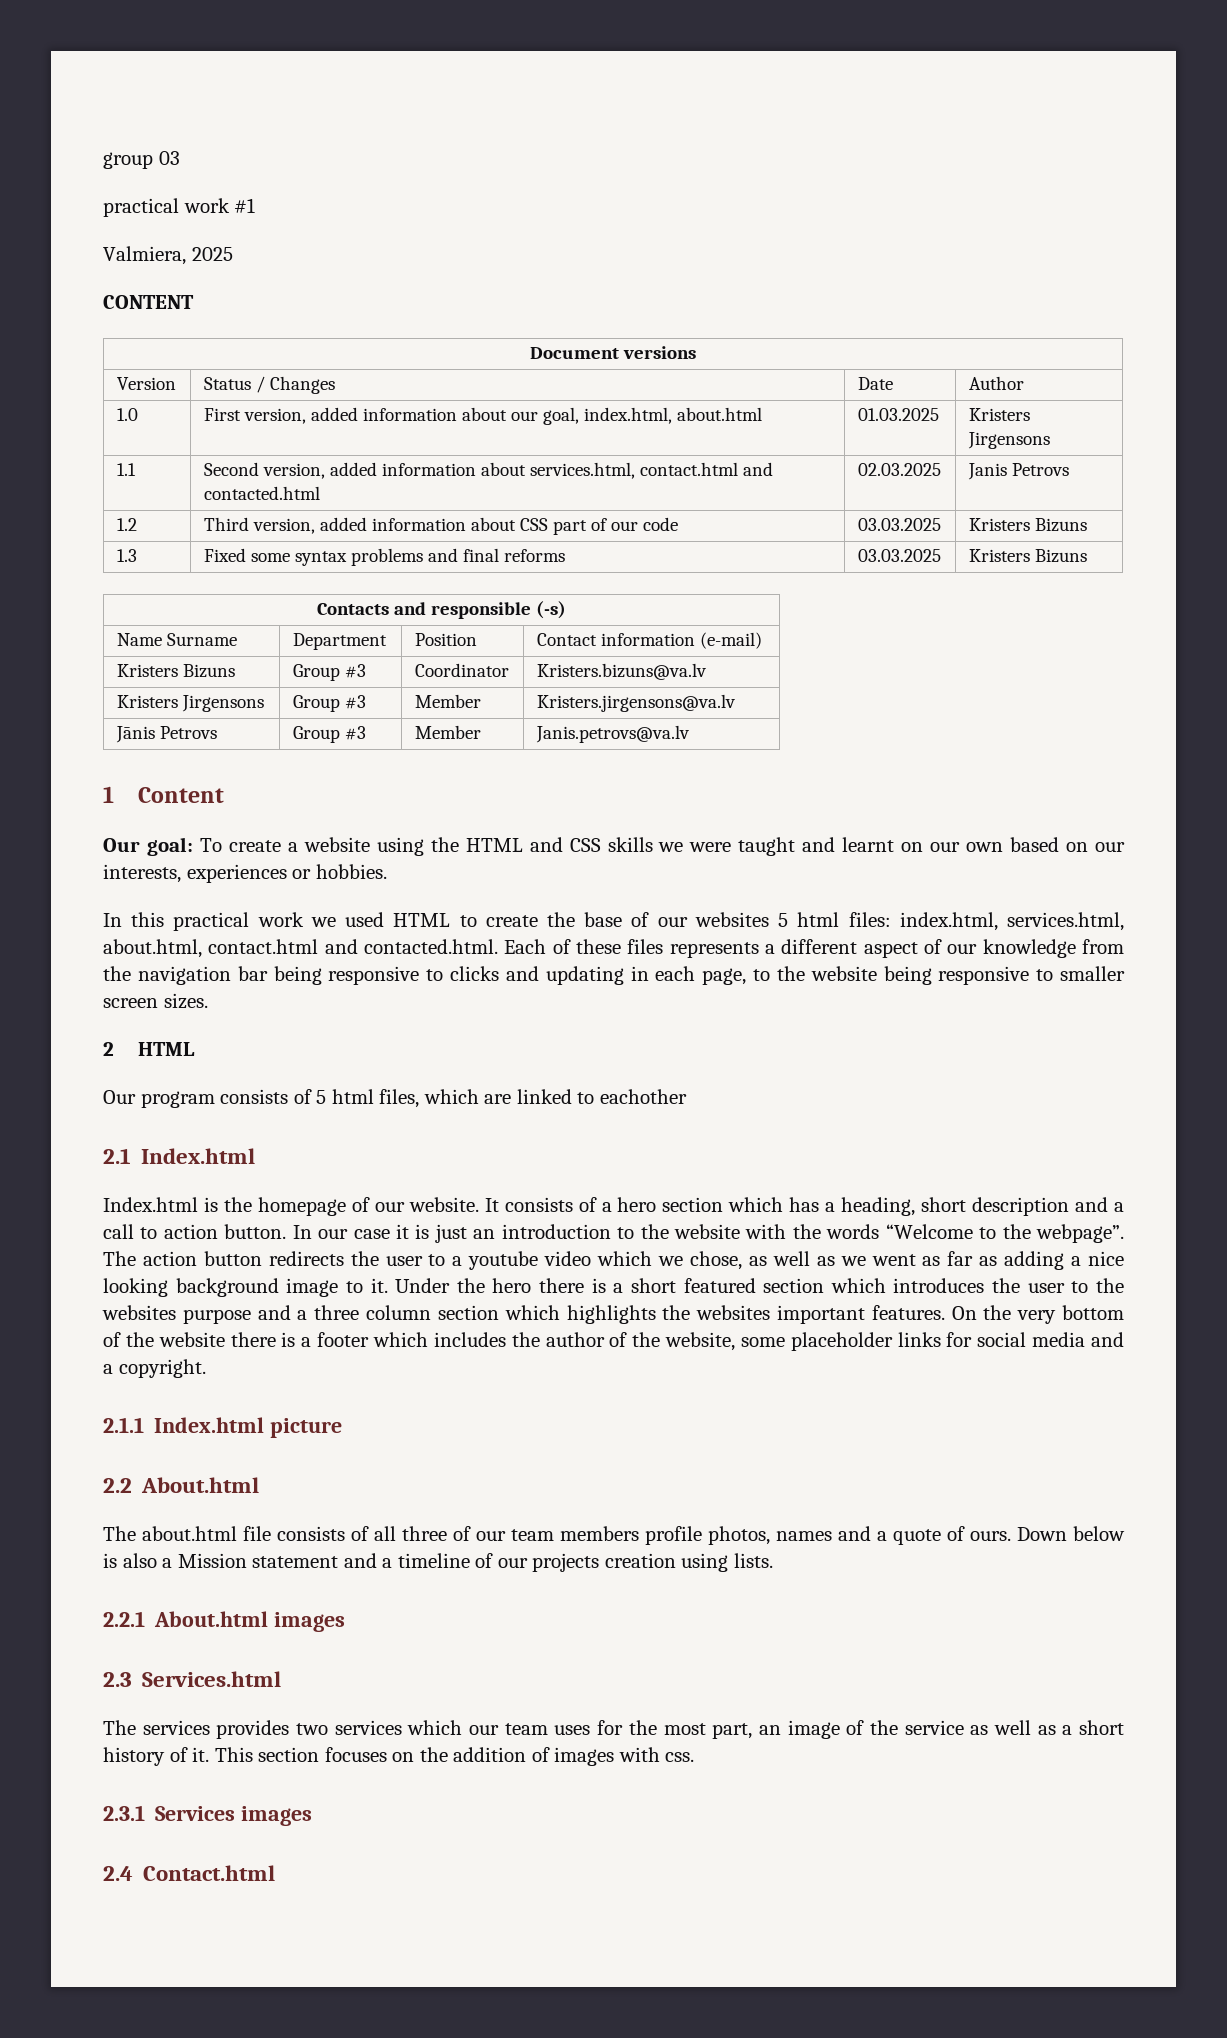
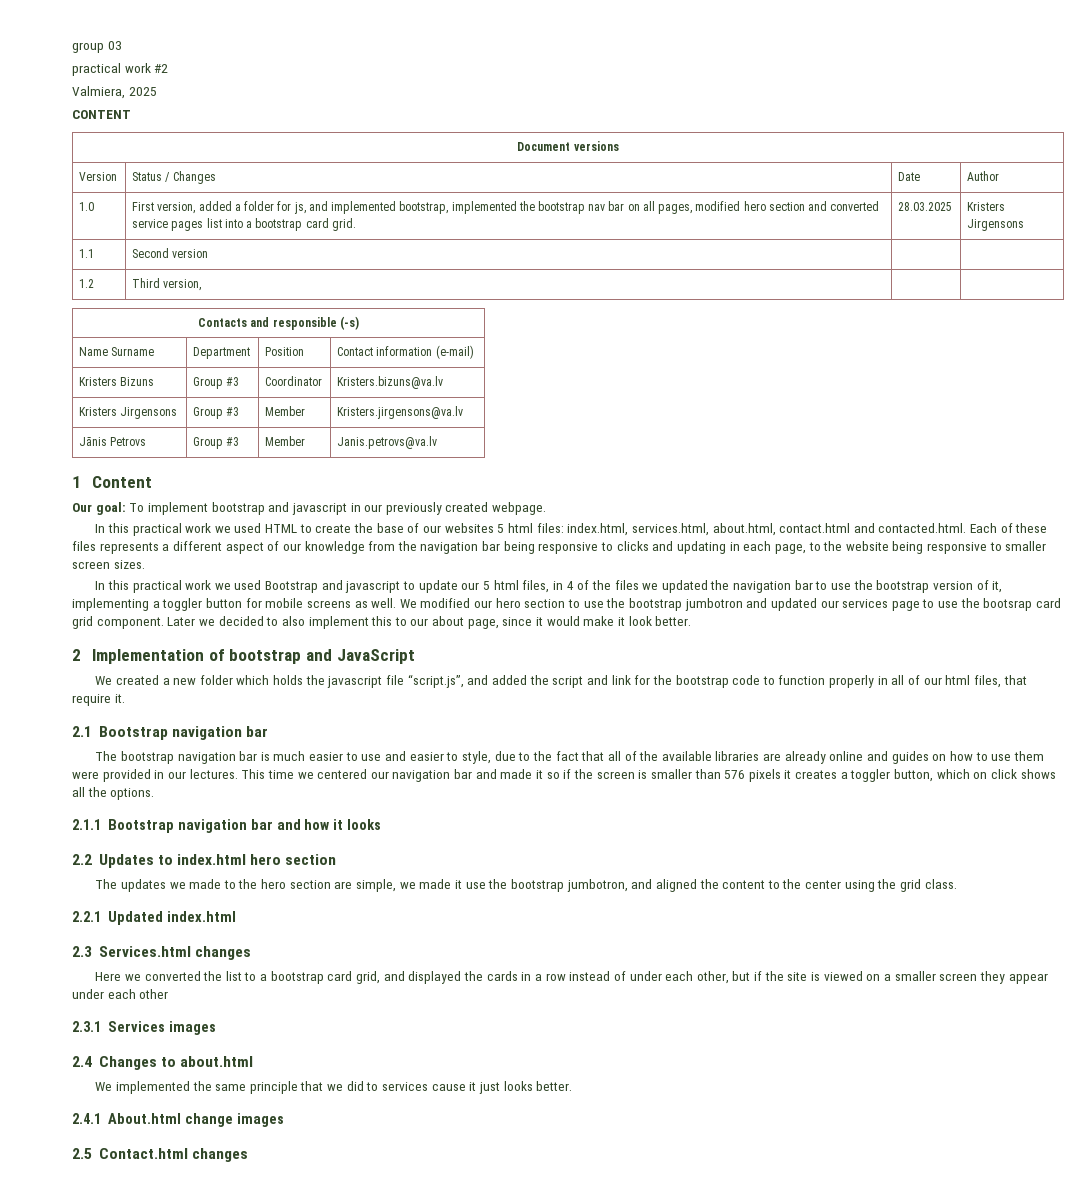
[234,198,256,213] #1 -> [154,64,169,73] #2
[362,407,762,425] [857,408,939,421] [968,408,1030,421] [967,432,1050,449] [116,463,136,476] [203,462,773,479] [203,486,320,500] [857,463,941,476] [967,463,1069,480] [116,518,137,531] [203,517,678,535] [857,518,941,531] [968,518,1087,532] [116,549,137,562] [203,548,565,566] [857,549,941,562] [968,549,1087,563] information about our goal, index.html, about.html | 01.03.2025 | Kristers Jirgensons // 1.1 | Second version, added information about services.html, contact.html and contacted.html | 02.03.2025 | Janis Petrovs // 1.2 | Third version, added information about CSS part of our code | 03.03.2025 | Kristers Bizuns // 1.3 | Fixed some syntax problems and final reforms | 03.03.2025 | Kristers Bizuns -> [234,201,880,214] [132,218,356,231] [898,202,953,211] [967,202,1006,211] [967,219,1025,231] [79,249,95,258] [132,248,209,258] [79,279,95,288] [132,278,202,291] a folder for js, and implemented bootstrap, implemented the bootstrap nav bar on all pages, modified hero section and converted service pages list into a bootstrap card grid. | 28.03.2025 | Kristers Jirgensons // 1.1 | Second version | | // 1.2 | Third version, | |
[228,837,1126,856] [103,864,387,883] create a website using the HTML and CSS skills we were taught and learnt on our own based on our interests, experiences or hobbies. -> [147,502,547,515] implement bootstrap and javascript in our previously created webpage.
[103,1042,195,1056] [103,1089,687,1108] [103,1148,256,1164] [103,1197,1125,1216] [103,1224,1125,1243] [103,1251,1124,1270] [103,1278,1125,1297] [102,1305,1124,1324] [103,1332,1125,1351] [103,1359,206,1378] [103,1417,343,1438] [103,1477,260,1493] [103,1526,1125,1545] [103,1553,773,1572] [103,1611,346,1632] [103,1671,282,1687] [103,1720,1124,1739] [103,1747,695,1766] [103,1805,313,1826] [103,1865,276,1881] 2 HTML // Our program consists of 5 html files, which are linked to eachother // 2.1 Index.html // Index.html is the homepage of our website. It consists of a hero section which has a heading, short description and a call to action button. In our case it is just an introduction to the website with the words “Welcome to the webpage”. The action button redirects the user to a youtube video which we chose, as well as we went as far as adding a nice looking background image to it. Under the hero there is a short featured section which introduces the user to the websites purpose and a three column section which highlights the websites important features. On the very bottom of the website there is a footer which includes the author of the website, some placeholder links for social media and a copyright. // 2.1.1 Index.html picture // 2.2 About.html // The about.html file consists of all three of our team members profile photos, names and a quote of ours. Down below is also a Mission statement and a timeline of our projects creation using lists. // 2.2.1 About.html images // 2.3 Services.html // The services provides two services which our team uses for the most part, an image of the service as well as a short history of it. This section focuses on the addition of images with css. // 2.3.1 Services images // 2.4 Contact.html -> [95,580,1003,593] [72,598,1062,611] [72,616,692,629] [72,649,415,664] [95,674,1027,688] [72,694,125,706] [72,726,269,740] [95,751,1044,764] [72,769,1056,782] [72,787,155,800] [72,819,382,833] [72,854,337,868] [95,879,957,892] [72,911,236,925] [72,946,251,960] [95,971,1048,984] [72,989,169,999] [72,1021,216,1035] [72,1056,254,1070] [95,1081,573,1094] [72,1113,284,1127] [72,1148,248,1162] In this practical work we used Bootstrap and javascript to update our 5 html files, in 4 of the files we updated the navigation bar to use the bootstrap version of it, implementing a toggler button for mobile screens as well. We modified our hero section to use the bootstrap jumbotron and updated our services page to use the bootsrap card grid component. Later we decided to also implement this to our about page, since it would make it look better. // 2 Implementation of bootstrap and JavaScript // We created a new folder which holds the javascript file “script.js”, and added the script and link for the bootstrap code to function properly in all of our html files, that require it. // 2.1 Bootstrap navigation bar // The bootstrap navigation bar is much easier to use and easier to style, due to the fact that all of the available libraries are already online and guides on how to use them were provided in our lectures. This time we centered our navigation bar and made it so if the screen is smaller than 576 pixels it creates a toggler button, which on click shows all the options. // 2.1.1 Bootstrap navigation bar and how it looks // 2.2 Updates to index.html hero section // The updates we made to the hero section are simple, we made it use the bootstrap jumbotron, and aligned the content to the center using the grid class. // 2.2.1 Updated index.html // 2.3 Services.html changes // Here we converted the list to a bootstrap card grid, and displayed the cards in a row instead of under each other, but if the site is viewed on a smaller screen they appear under each other // 2.3.1 Services images // 2.4 Changes to about.html // We implemented the same principle that we did to services cause it just looks better. // 2.4.1 About.html change images // 2.5 Contact.html changes

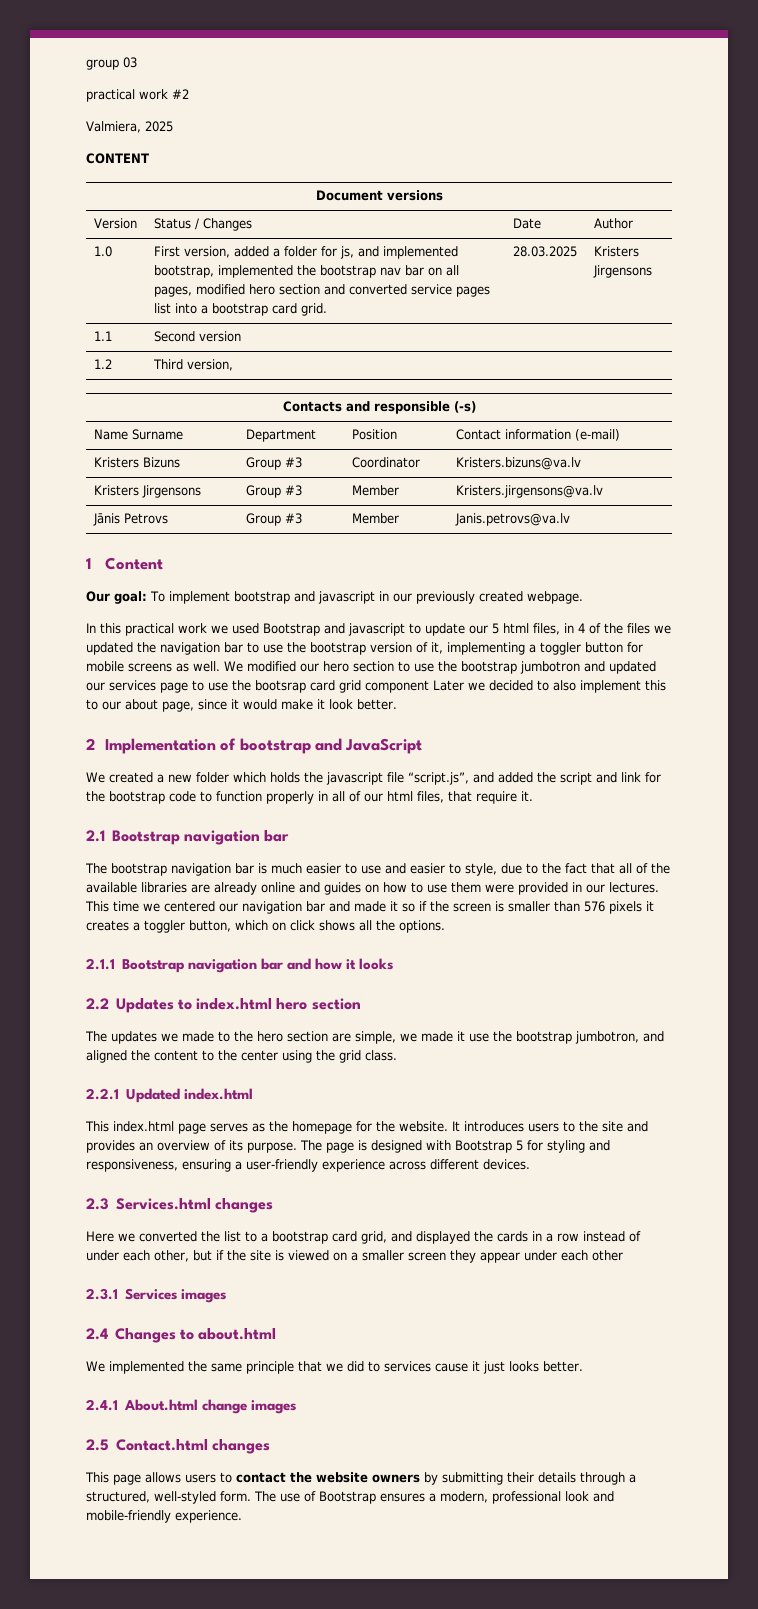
[95,523,1048,536] [72,541,1047,554] [72,560,145,569] // In this practical work we used HTML to create the base of our websites 5 html files: index.html, services.html, about.html, contact.html and contacted.html. Each of these files represents a different aspect of our knowledge from the navigation bar being responsive to clicks and updating in each page, to the website being responsive to smaller screen sizes. -> (583, 597) none
[96,617,164,629] component. -> [365,680,429,693] component
(236, 916) none -> [85,1121,648,1134] [86,1140,610,1153] [86,1159,530,1172] // This index.html page serves as the homepage for the website. It introduces users to the site and provides an overview of its purpose. The page is designed with Bootstrap 5 for styling and responsiveness, ensuring a user-friendly experience across different devices.
(248, 1155) none -> [85,1472,636,1485] [86,1491,614,1504] [86,1510,242,1523] // This page allows users to contact the website owners by submitting their details through a structured, well-styled form. The use of Bootstrap ensures a modern, professional look and mobile-friendly experience.

